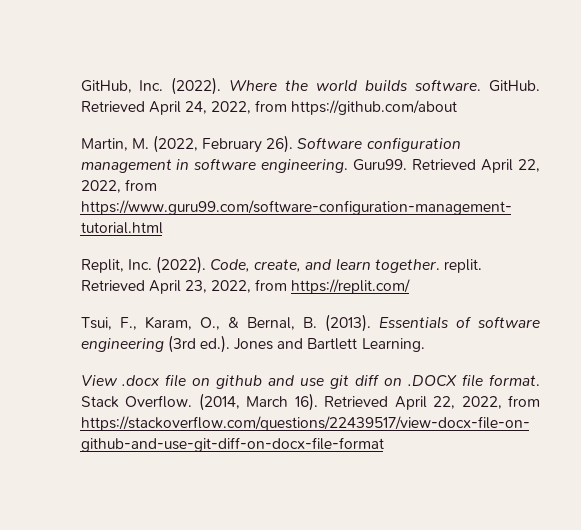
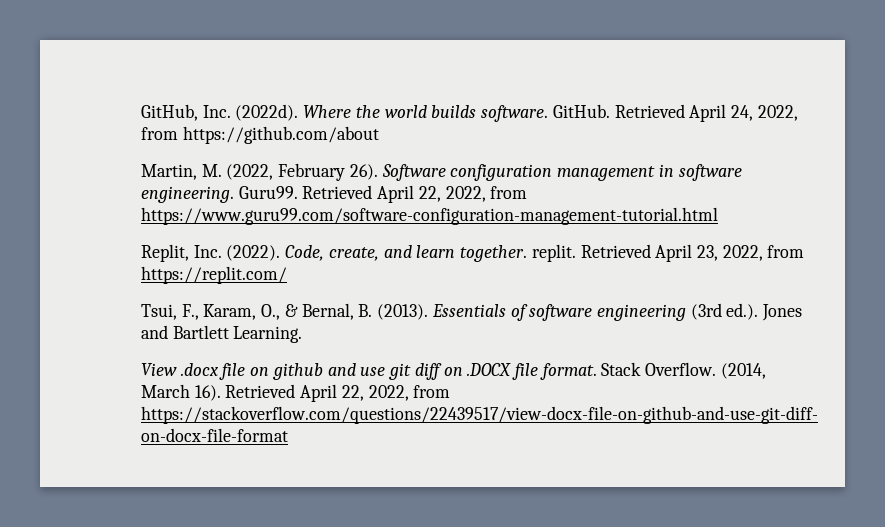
[171,77,222,95] (2022). -> [235,104,299,121] (2022d).

